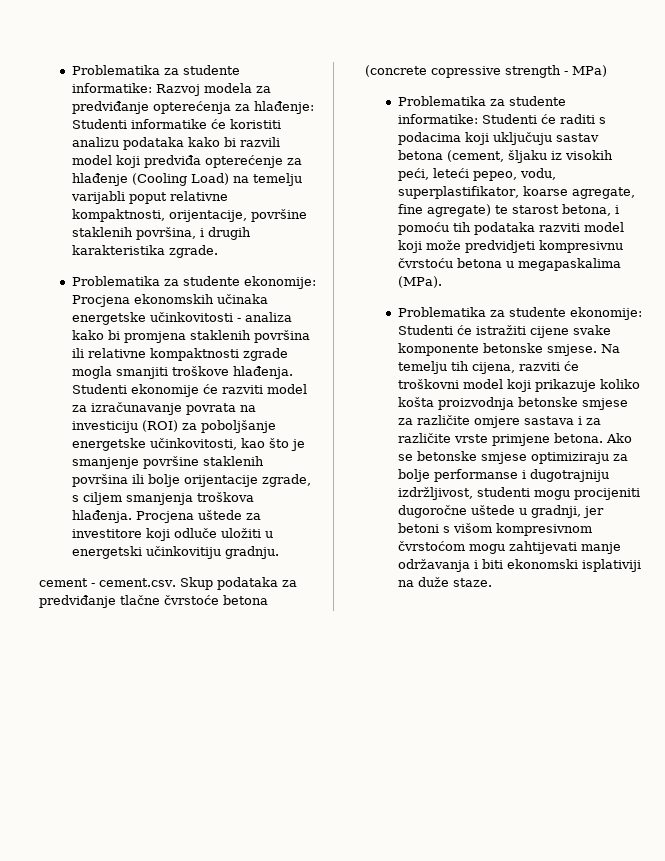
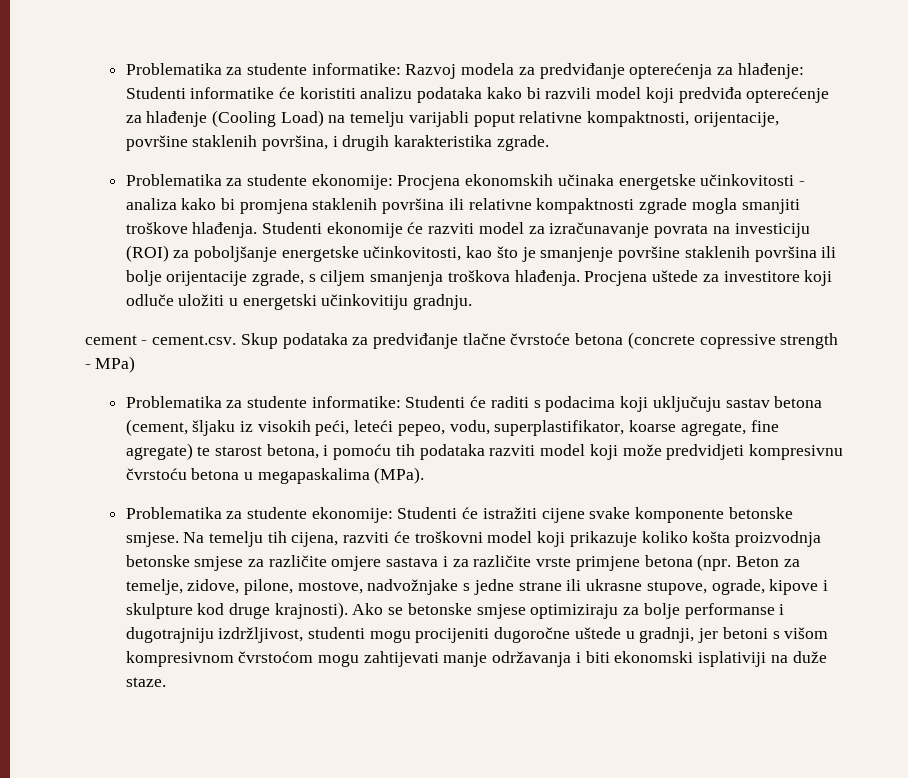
[554,433,604,443] betona. -> [644,554,800,571] [125,579,828,595] [125,602,348,619] betona (npr. Beton za temelje, zidove, pilone, mostove, nadvožnjake s jedne strane ili ukrasne stupove, ograde, kipove i skulpture kod druge krajnosti).

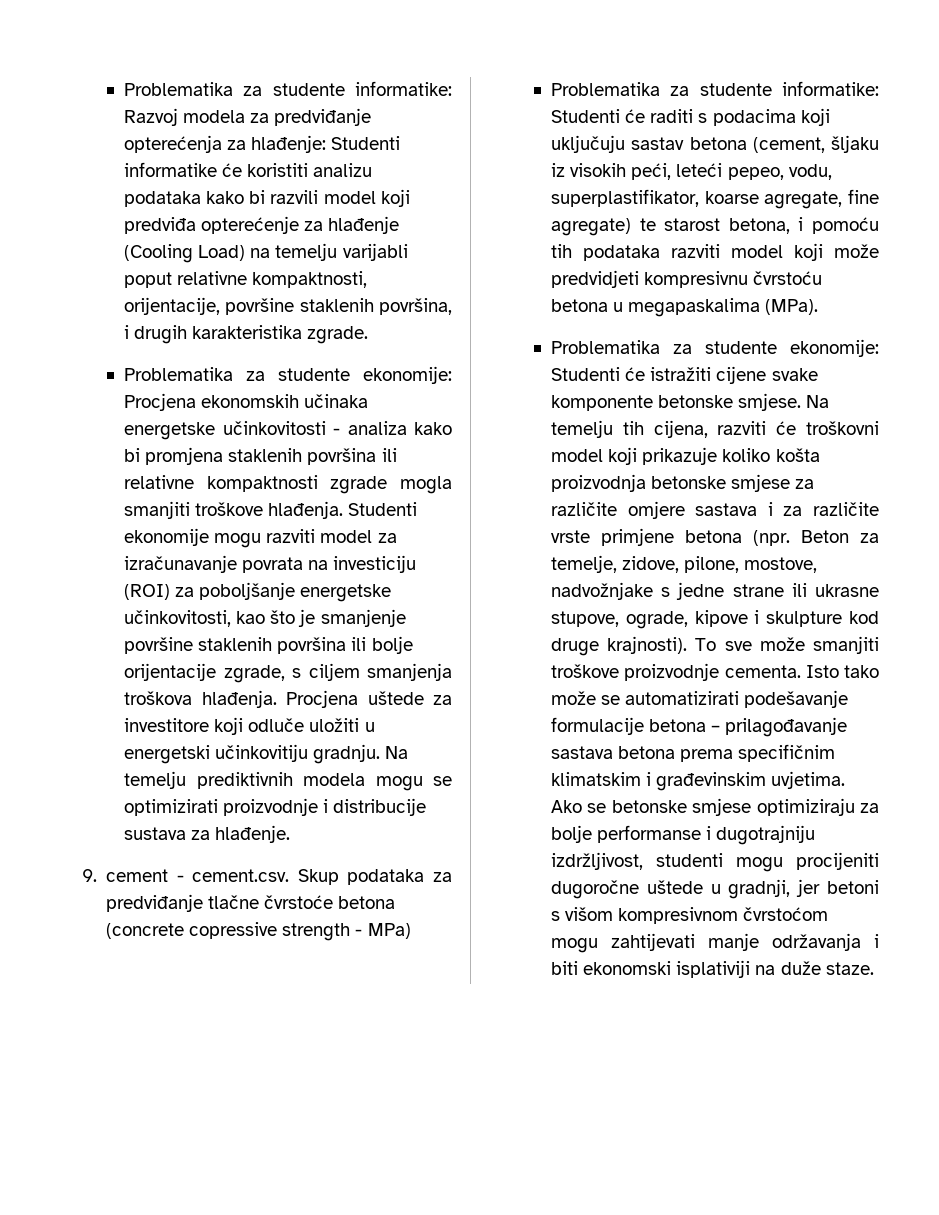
[407,222,424,234] će -> [214,533,262,548] mogu
(473, 302) // -> [385,746,409,759] [124,771,453,791] [124,798,427,816] [124,825,291,843] [81,869,97,882] Na temelju prediktivnih modela mogu se optimizirati proizvodnje i distribucije sustava za hlađenje. // 9.
(348, 610) none -> [695,636,879,654] [551,663,880,681] [551,690,849,708] [551,717,848,737] [551,744,836,762] [551,771,846,791] To sve može smanjiti troškove proizvodnje cementa. Isto tako može se automatizirati podešavanje formulacije betona – prilagođavanje sastava betona prema specifičnim klimatskim i građevinskim uvjetima.

